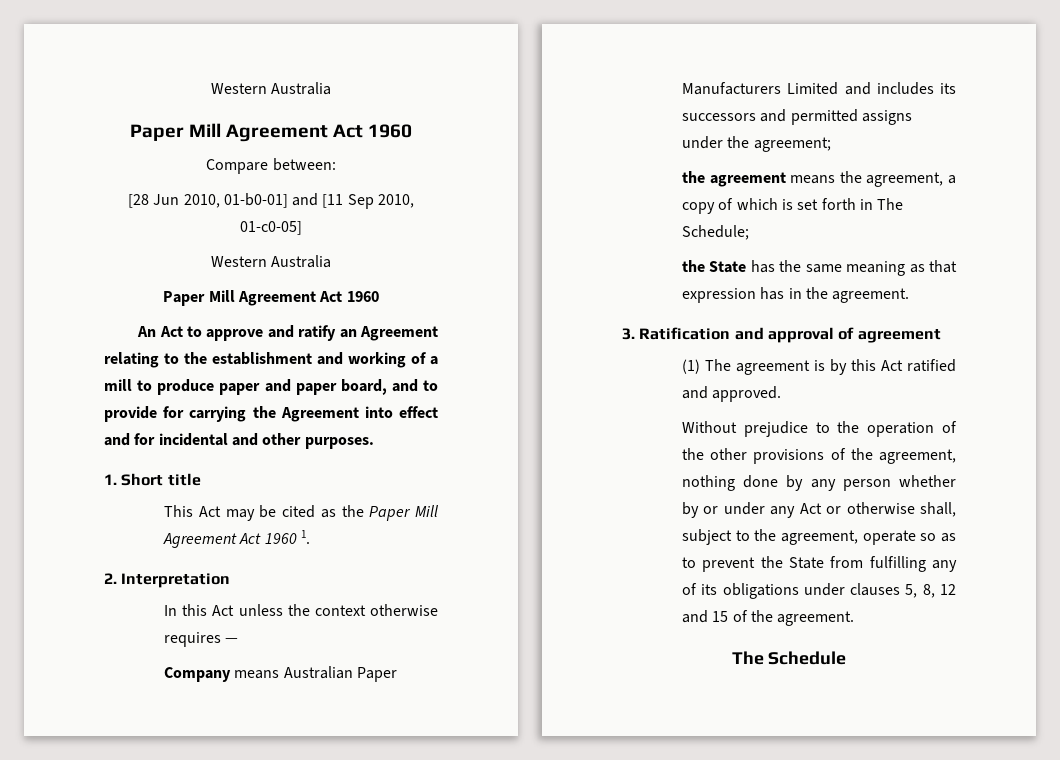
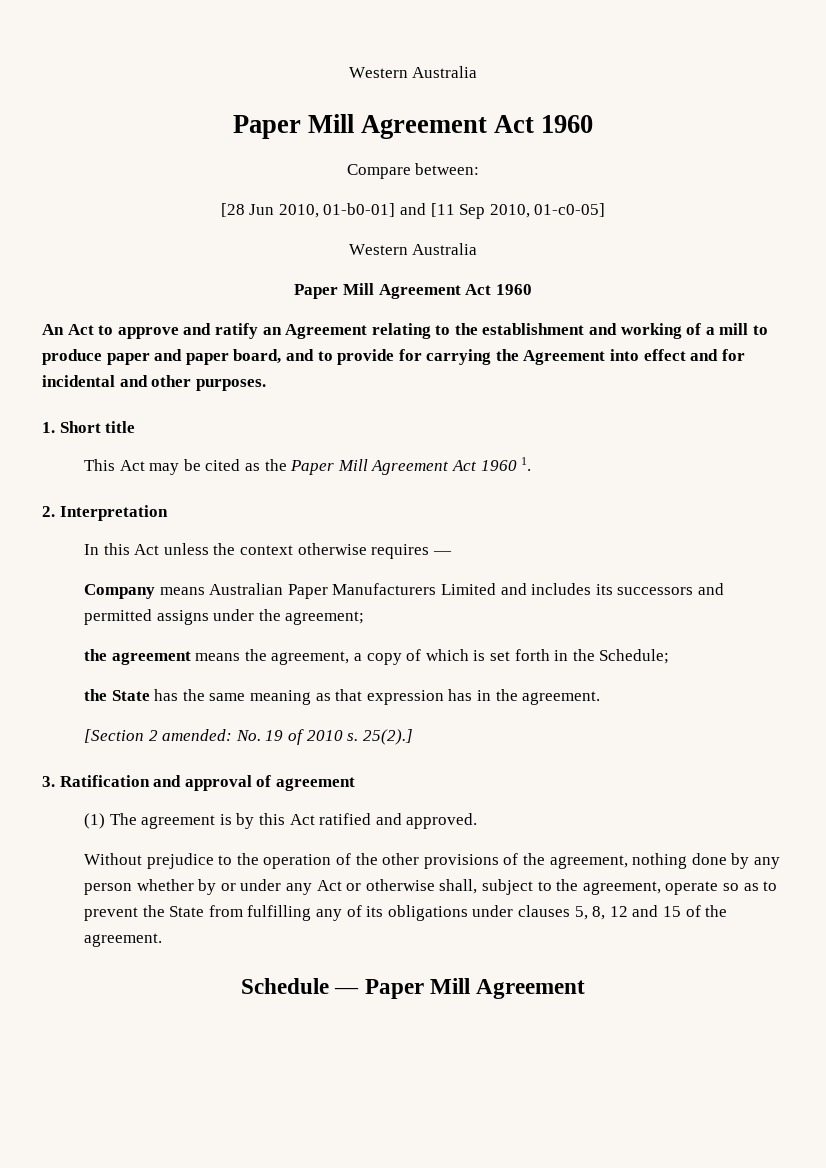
[877,198,904,210] The -> [572,649,595,661] the
(910, 295) none -> [84,729,413,745] // [Section 2 amended: No. 19 of 2010 s. 25(2).]
[731,651,847,665] The Schedule -> [241,978,585,999] Schedule — Paper Mill Agreement

